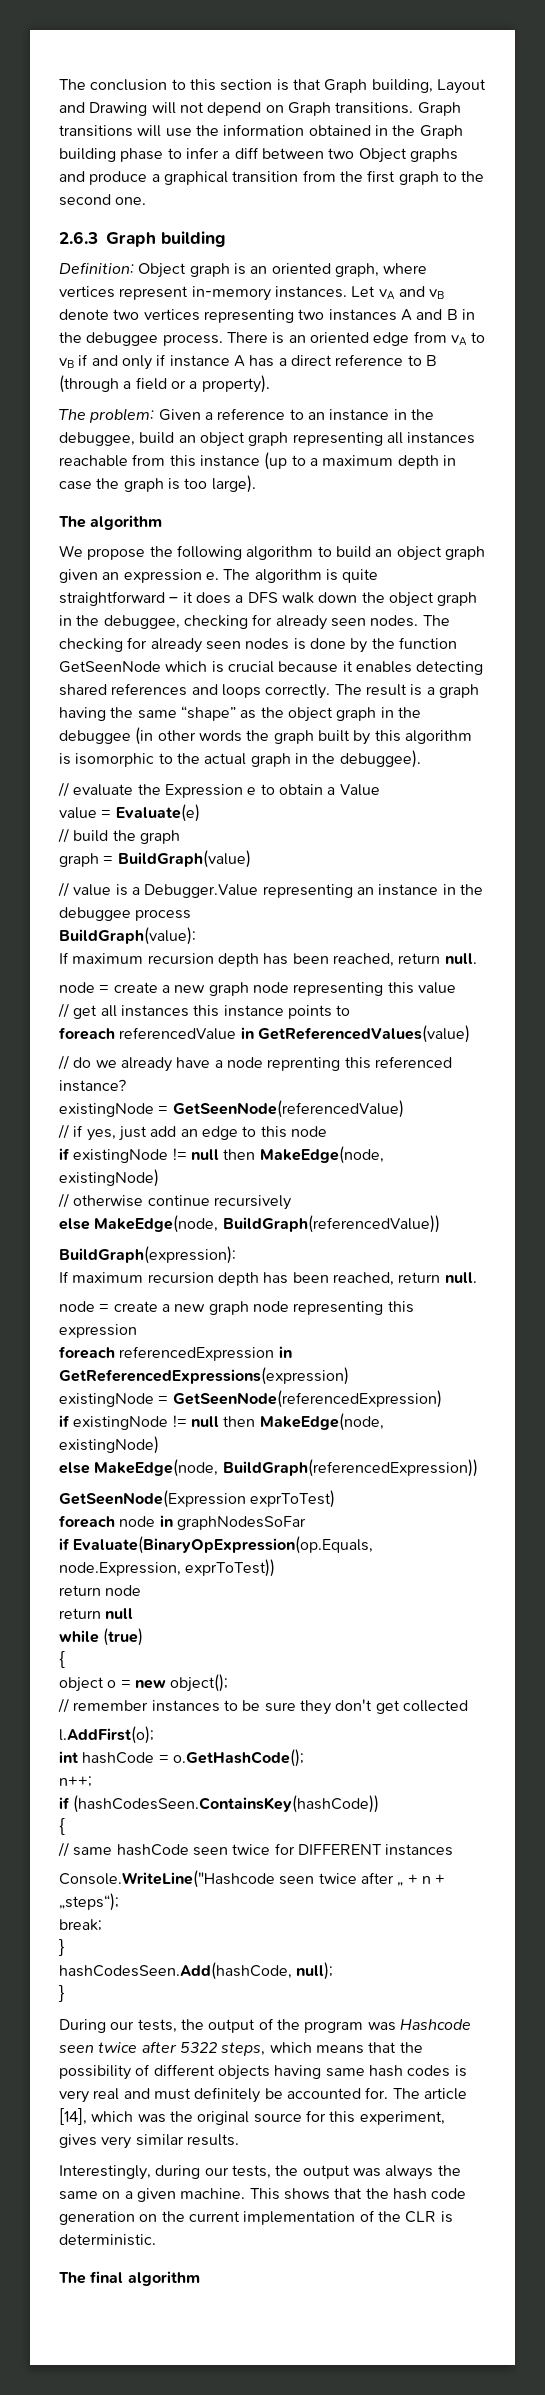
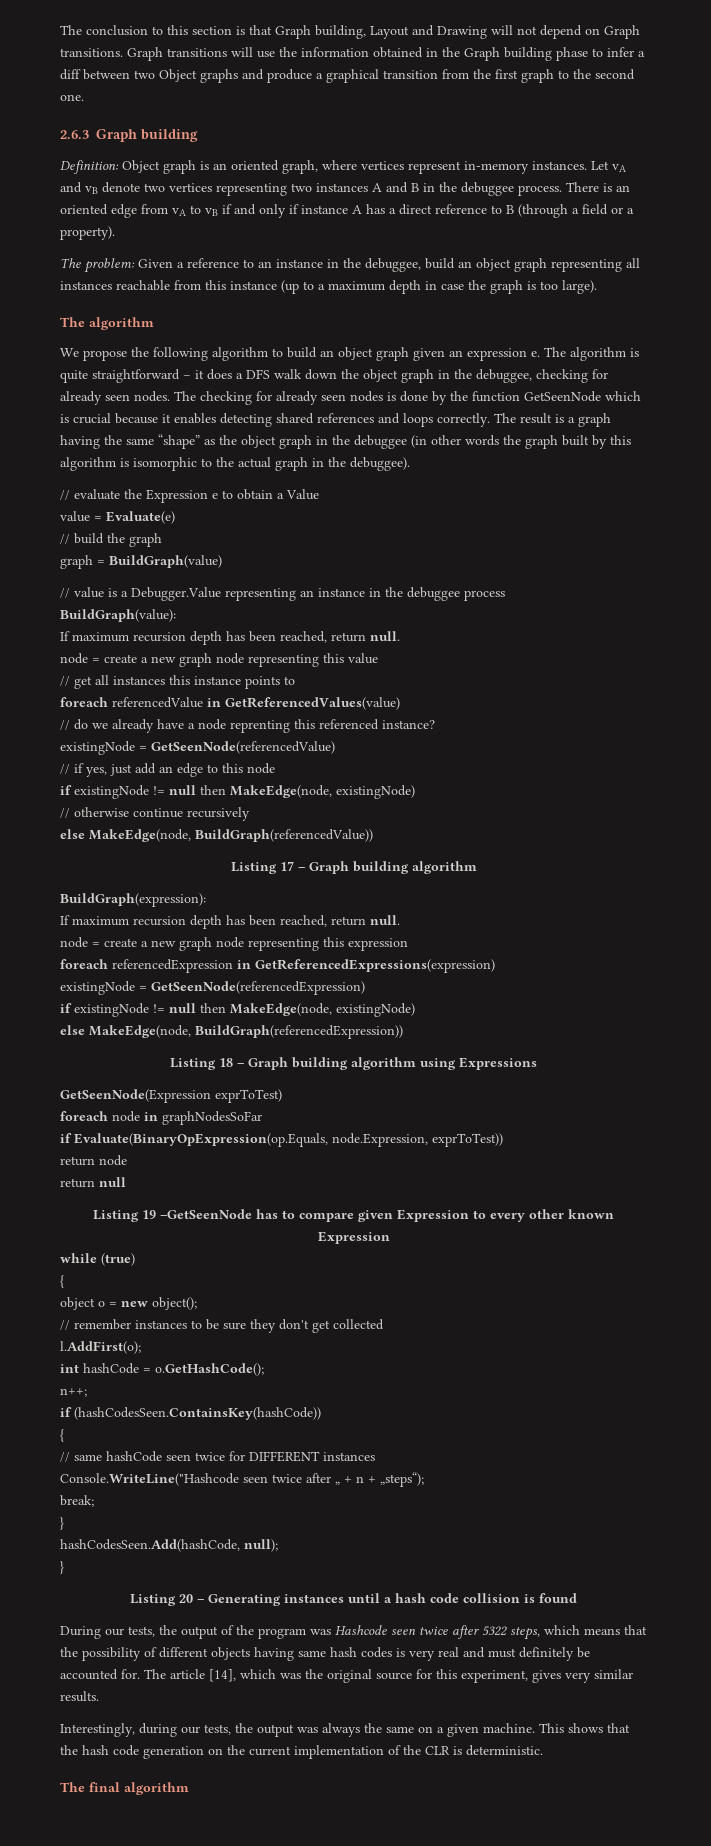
(440, 1224) none -> [230,861,477,874] // Listing 17 – Graph building algorithm
(478, 1468) none -> [170,1057,537,1070] // Listing 18 – Graph building algorithm using Expressions
(134, 1613) none -> [93,1209,614,1222] [317,1231,390,1244] // Listing 19 –GetSeenNode has to compare given Expression to every other known Expression
(65, 1993) none -> [130,1593,577,1606] // Listing 20 – Generating instances until a hash code collision is found

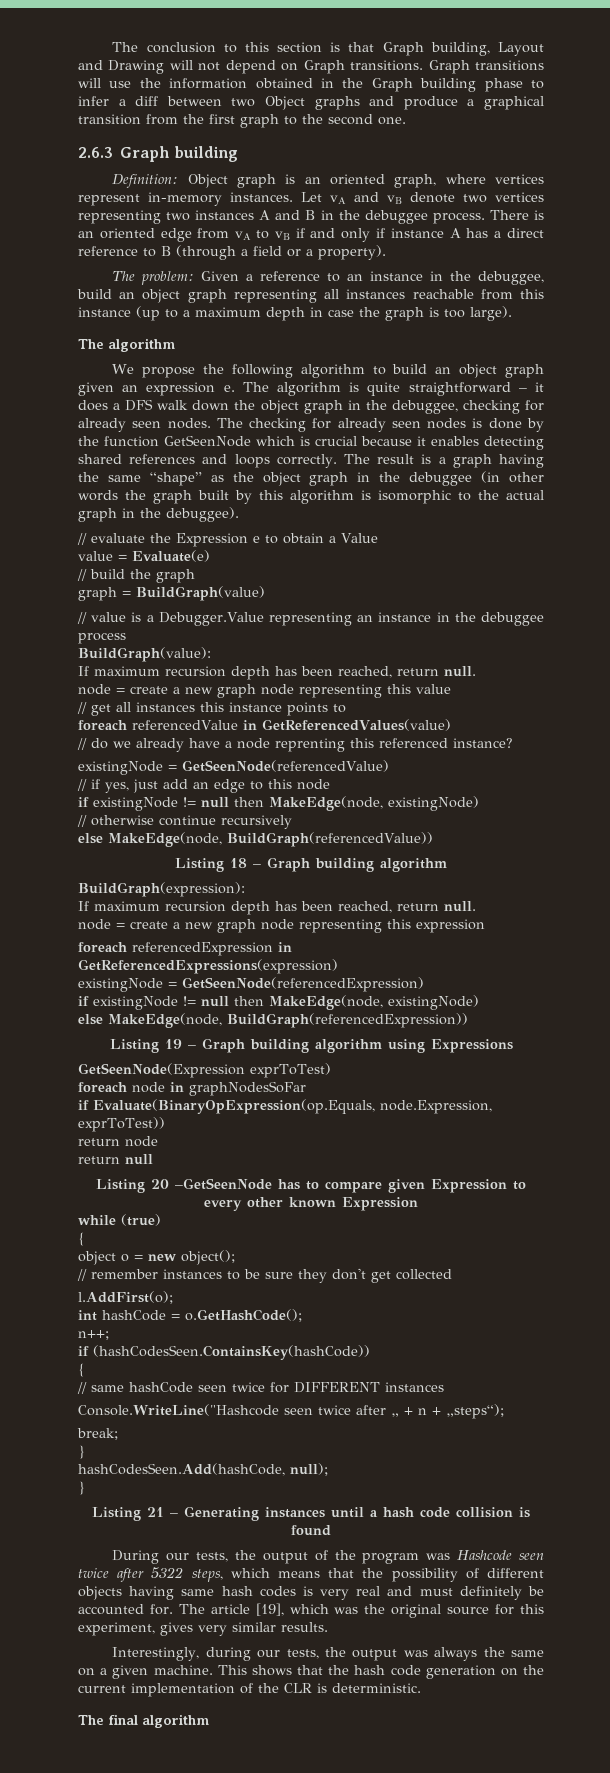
[279,861,294,871] 17 -> [230,858,247,868] 18
[219,1058,233,1067] 18 -> [164,1039,182,1049] 19
[142,1210,156,1219] 19 -> [151,1179,169,1189] 20
[179,1594,193,1603] 20 -> [147,1507,164,1517] 21
[209,1669,236,1682] [14], -> [255,1603,284,1616] [19],

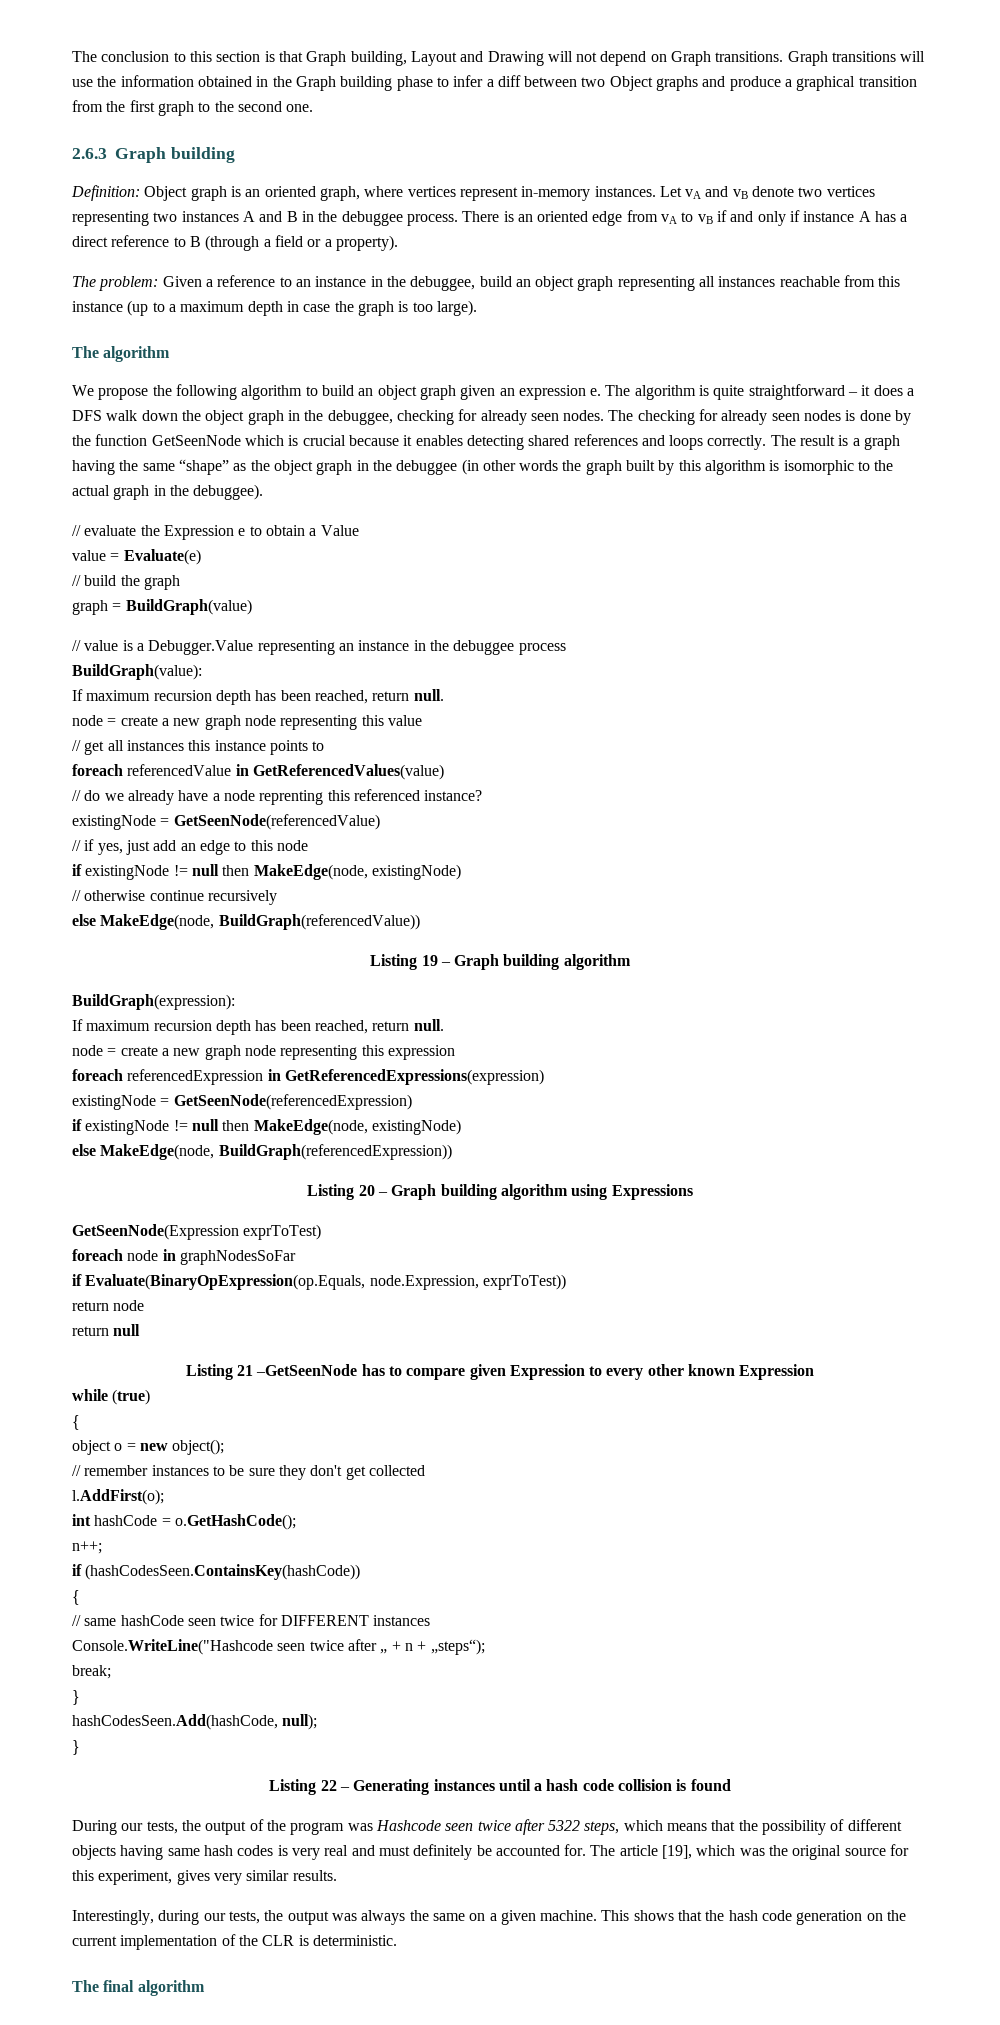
[230,858,247,868] 18 -> [421,955,438,966] 19
[164,1039,182,1049] 19 -> [358,1185,375,1196] 20
[151,1179,169,1189] 20 -> [236,1365,253,1376] 21
[147,1507,164,1517] 21 -> [320,1780,337,1791] 22

